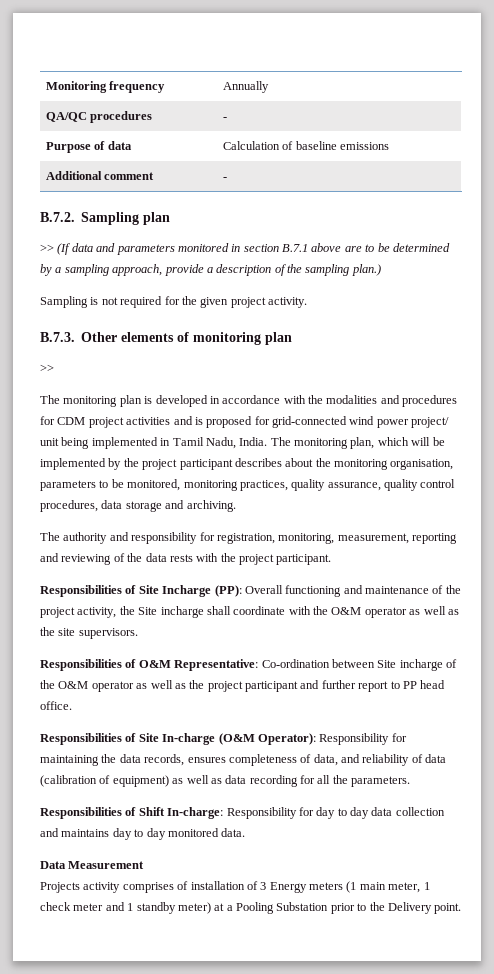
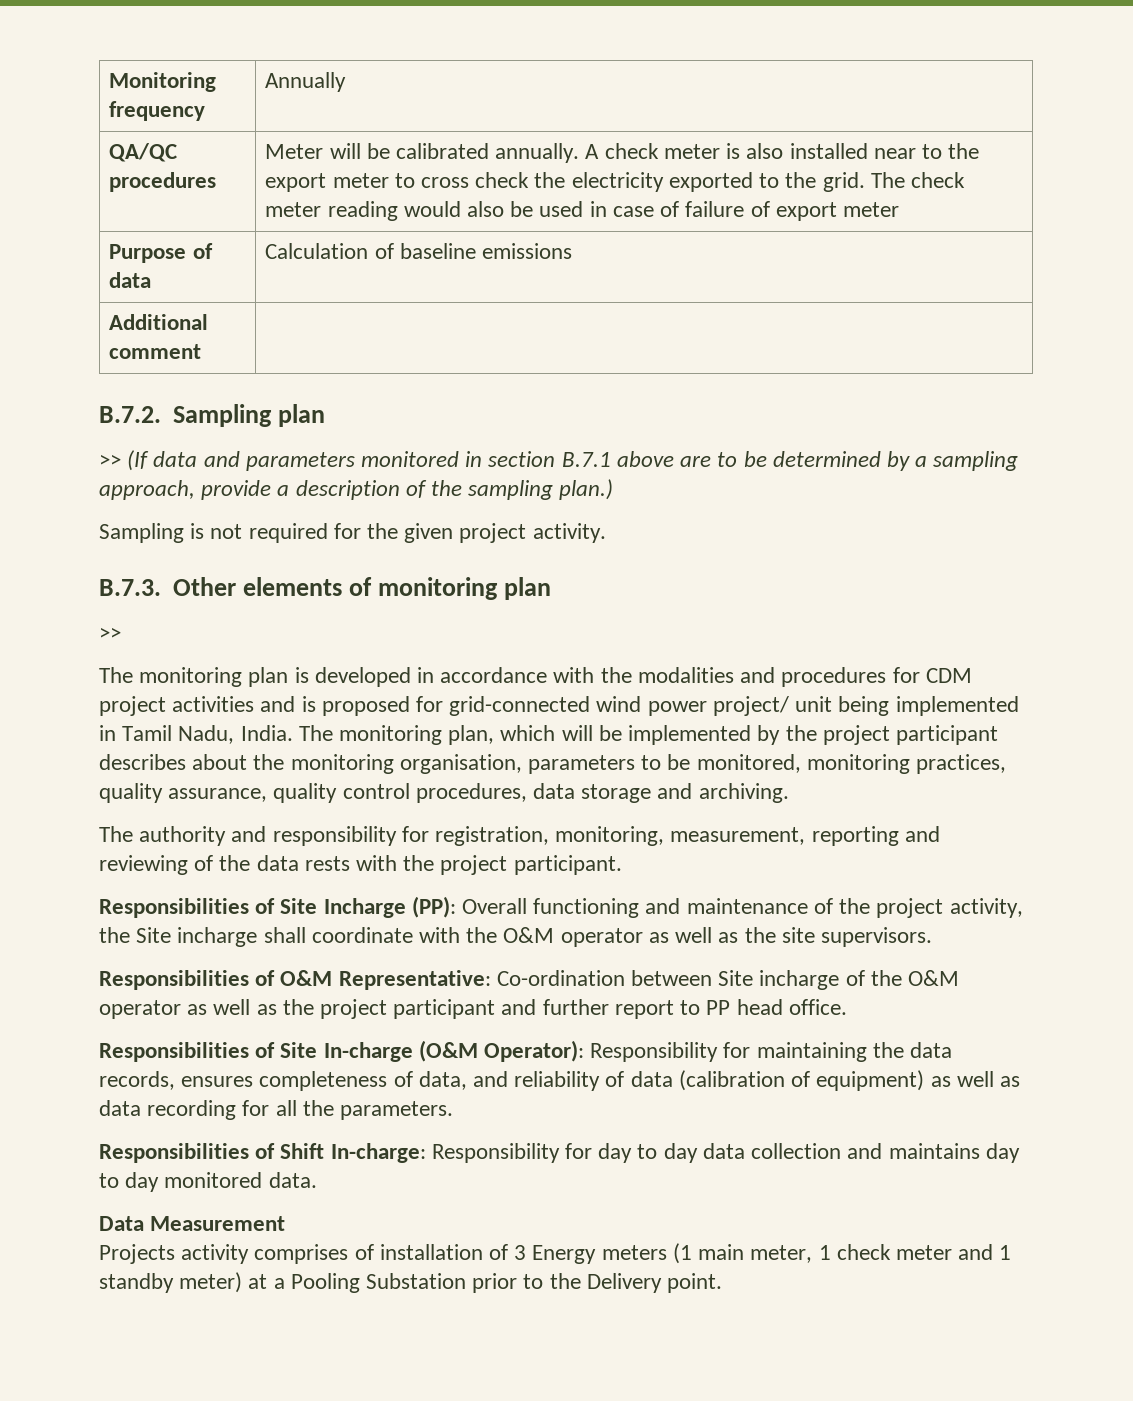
[222,117,227,120] - -> [265,143,980,163] [265,172,965,192] [265,201,899,221] Meter will be calibrated annually. A check meter is also installed near to the export meter to cross check the electricity exported to the grid. The check meter reading would also be used in case of failure of export meter
[222,177,227,180] - -> (202, 351) none

